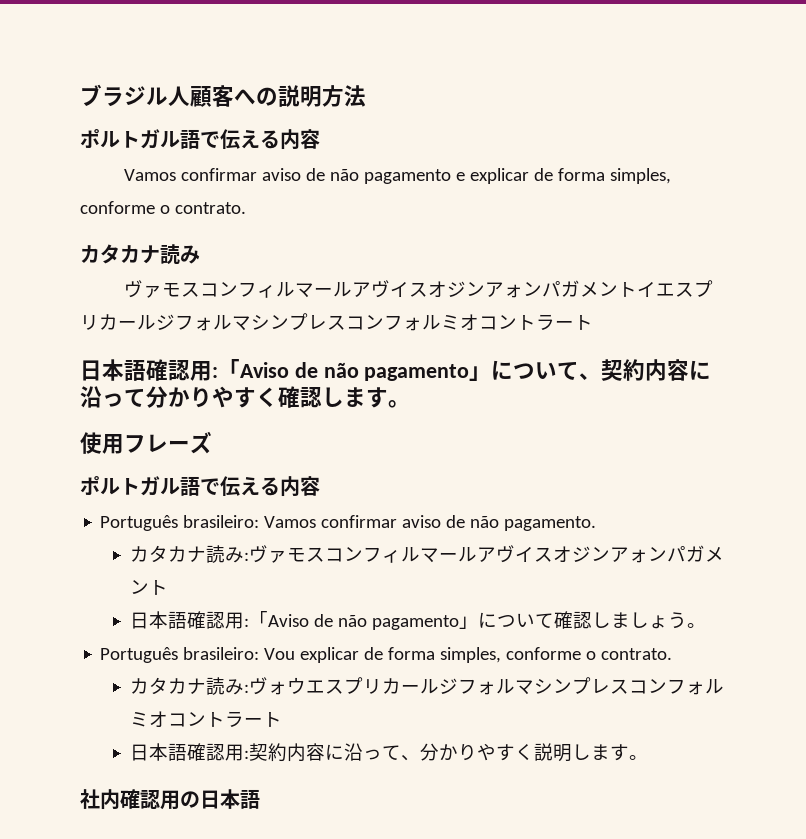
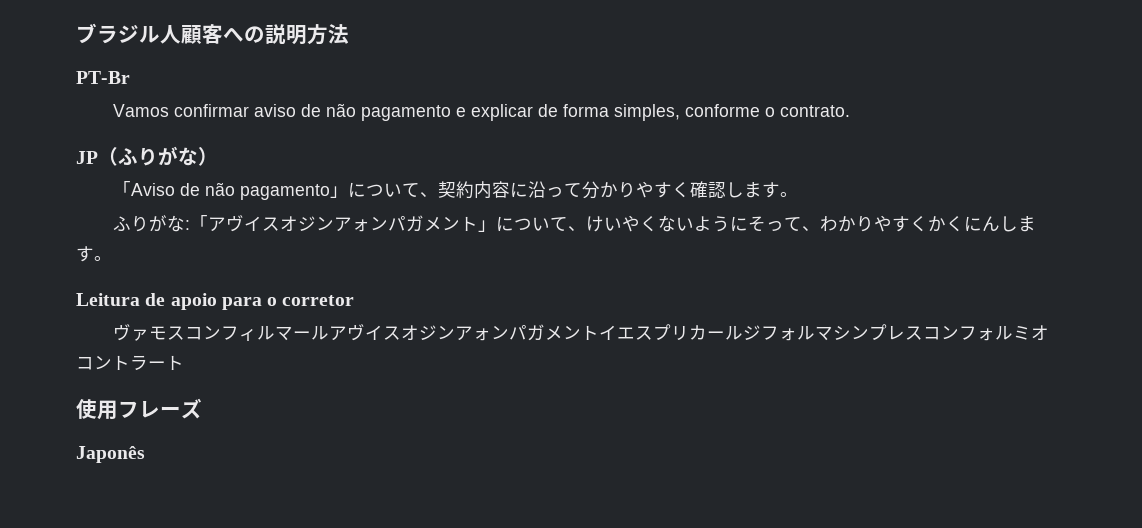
[80,129,320,150] ポルトガル語で伝える内容 -> [76,71,130,84] PT-Br
[80,244,200,264] カタカナ読み -> [76,146,218,166] [113,181,799,200] [113,215,1037,232] [76,246,112,262] [76,293,355,310] JP（ふりがな） // 「Aviso de não pagamento」について、契約内容に沿って分かりやすく確認します。 // ふりがな:「アヴイスオジンアォンパガメント」について、けいやくないようにそって、わかりやすくかくにんします。 // Leitura de apoio para o corretor
[80,359,712,381] [80,386,410,408] [80,431,212,454] [80,476,320,497] [100,515,597,531] [130,545,725,563] [130,580,169,595] [130,611,707,630] [100,647,673,663] [130,677,725,695] [130,711,283,728] [130,743,649,762] [80,789,260,810] 日本語確認用:「Aviso de não pagamento」について、契約内容に沿って分かりやすく確認します。 // 使用フレーズ // ポルトガル語で伝える内容 // Português brasileiro: Vamos confirmar aviso de não pagamento. // カタカナ読み:ヴァモスコンフィルマールアヴイスオジンアォンパガメント // 日本語確認用:「Aviso de não pagamento」について確認しましょう。 // Português brasileiro: Vou explicar de forma simples, conforme o contrato. // カタカナ読み:ヴォウエスプリカールジフォルマシンプレスコンフォルミオコントラート // 日本語確認用:契約内容に沿って、分かりやすく説明します。 // 社内確認用の日本語 -> [76,398,202,420] [76,446,145,463] 使用フレーズ // Japonês

